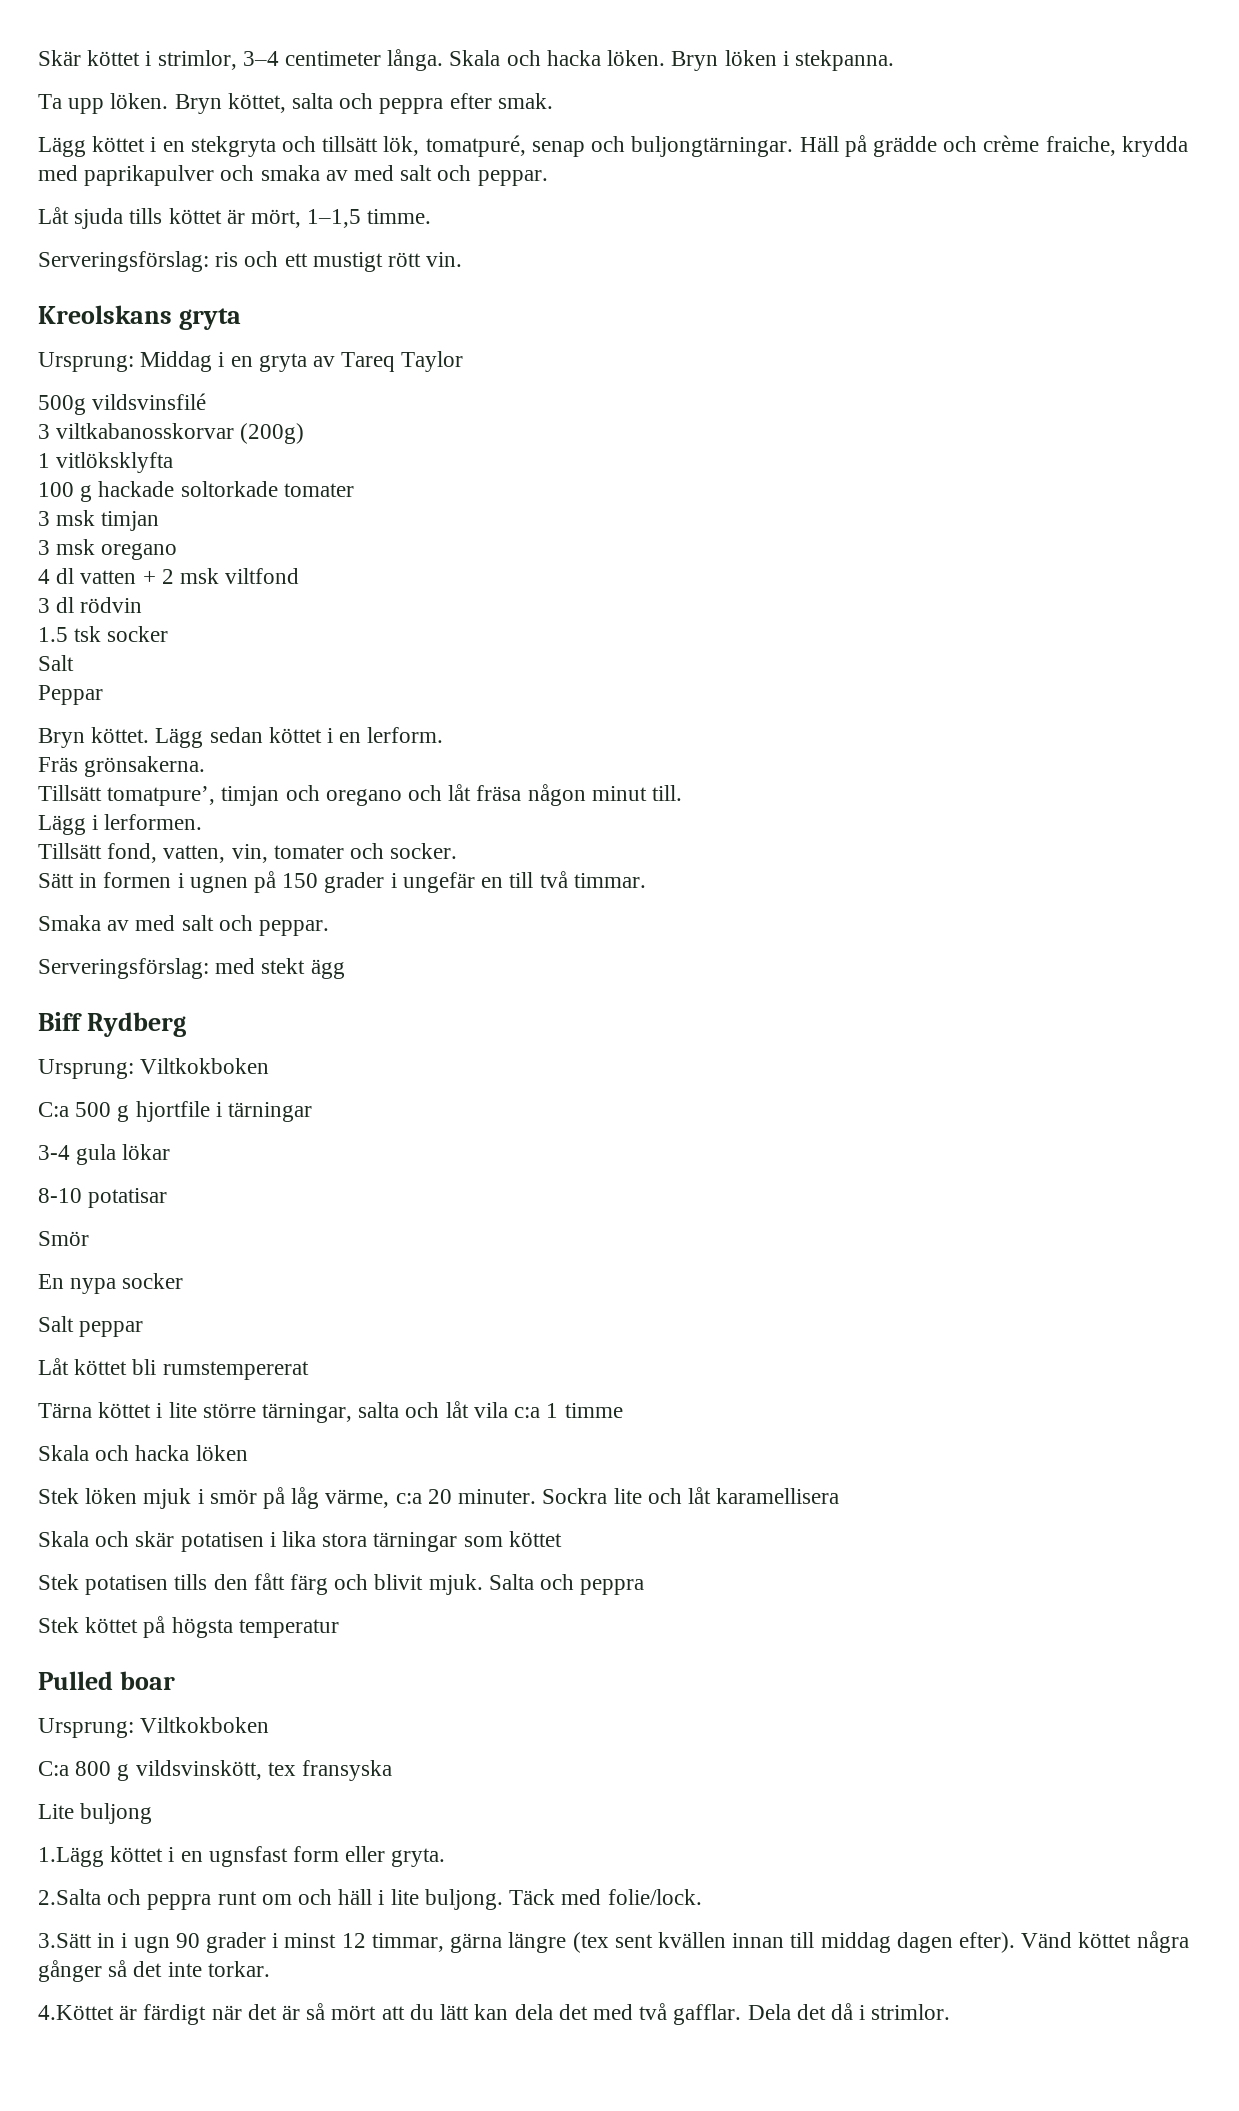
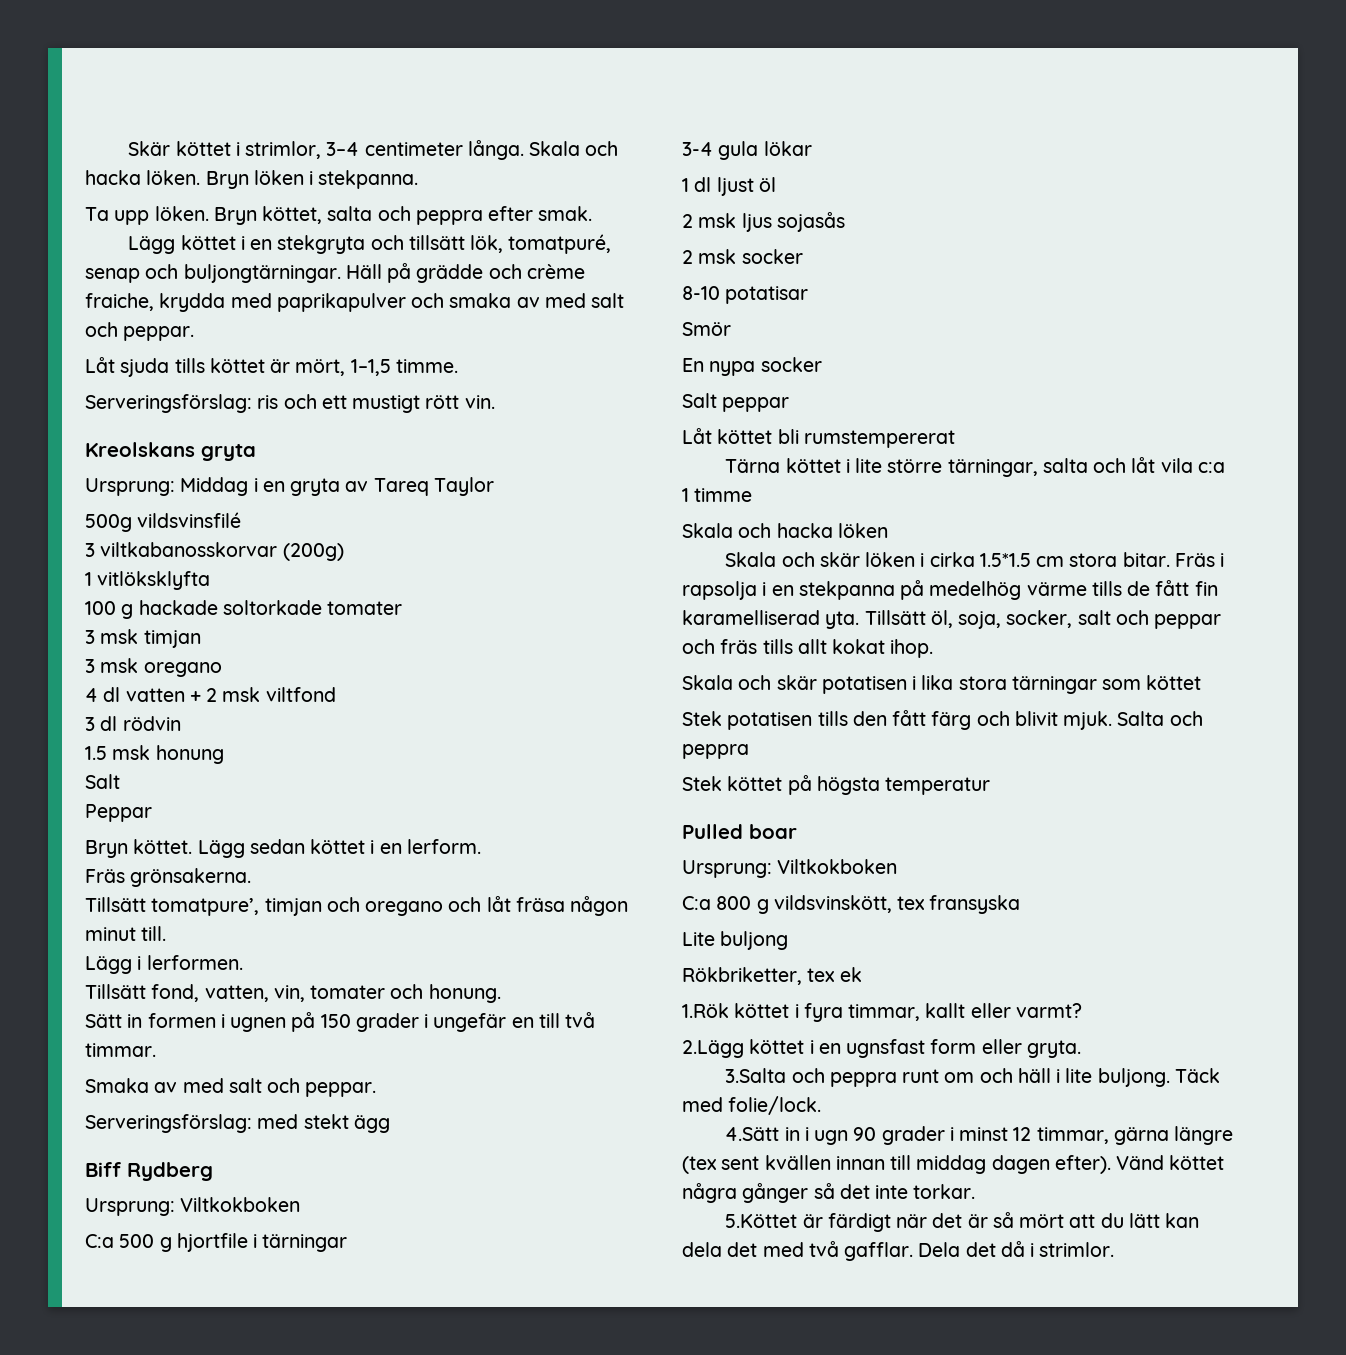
[74,626,169,642] tsk socker -> [112,745,224,764] msk honung
[390,843,458,859] socker. -> [428,984,501,1003] honung.
(171, 1152) none -> [682,177,776,196] [682,212,845,232] [682,249,803,264] // 1 dl ljust öl // 2 msk ljus sojasås // 2 msk socker
[38,1487,840,1509] Stek löken mjuk i smör på låg värme, c:a 20 minuter. Sockra lite och låt karamellisera -> [725,552,1225,567] [682,580,1218,600] [682,610,1222,629] [682,639,934,658] Skala och skär löken i cirka 1.5*1.5 cm stora bitar. Fräs i rapsolja i en stekpanna på medelhög värme tills de fått fin karamelliserad yta. Tillsätt öl, soja, socker, salt och peppar och fräs tills allt kokat ihop.
[38,1847,104,1867] 1.Lägg -> [682,967,862,985] [682,1003,1082,1022] [682,1040,744,1058] Rökbriketter, tex ek // 1.Rök köttet i fyra timmar, kallt eller varmt? // 2.Lägg
[38,1889,101,1905] 2.Salta -> [725,1068,787,1083] 3.Salta
[38,1933,92,1948] 3.Sätt -> [725,1127,780,1141] 4.Sätt
[38,2005,114,2020] 4.Köttet -> [725,1214,798,1228] 5.Köttet

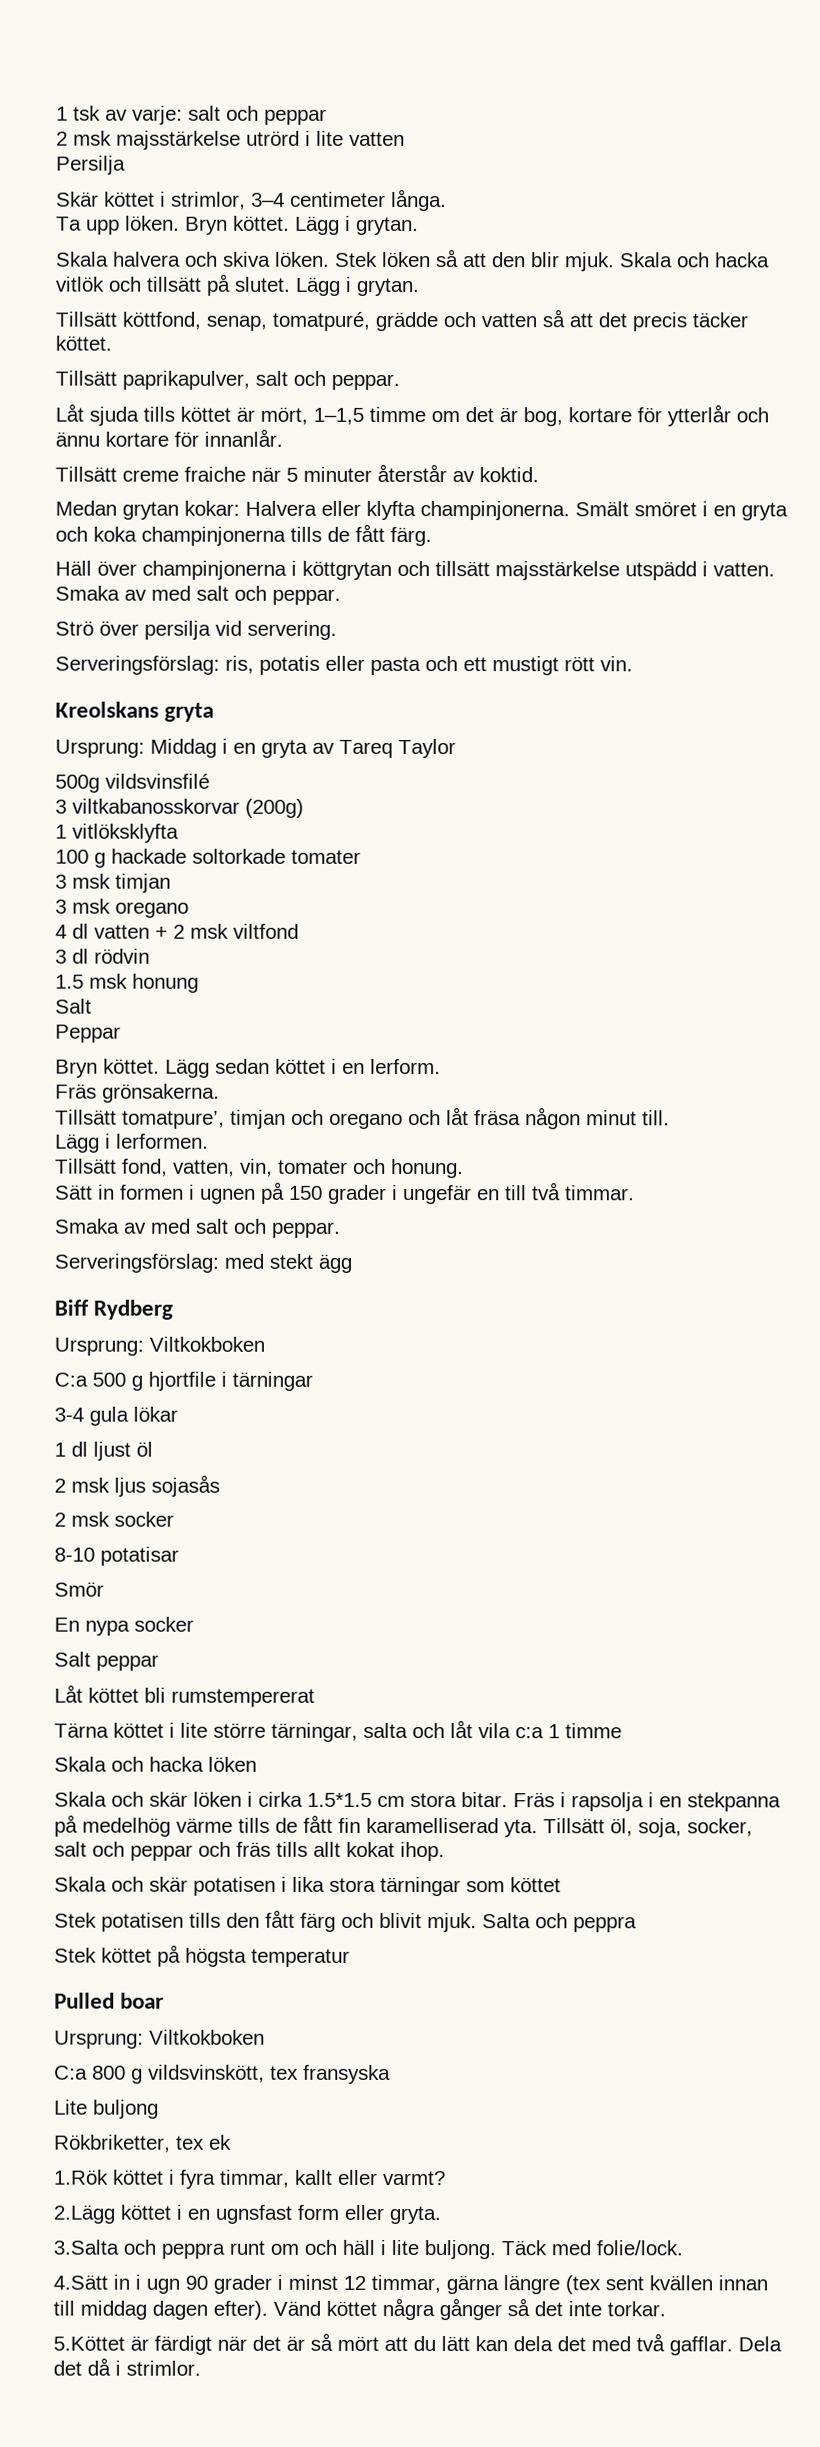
(128, 148) none -> [56,105,327,125] [56,130,405,150] [56,155,126,175] 1 tsk av varje: salt och peppar // 2 msk majsstärkelse utrörd i lite vatten // Persilja //
[529,141,619,156] [85,170,419,189] [85,206,593,225] [128,234,612,254] [85,263,585,283] [85,293,586,312] Skala och hacka löken. Bryn löken i stekpanna. // Ta upp löken. Bryn köttet, salta och peppra efter smak. // Lägg köttet i en stekgryta och tillsätt lök, tomatpuré, senap och buljongtärningar. Häll på grädde och crème fraiche, krydda med paprikapulver och smaka av med -> [56,215,419,236] [56,249,770,272] [55,273,419,297] [55,309,748,332] [55,335,112,351] [55,370,250,390] // Ta upp löken. Bryn köttet. Lägg i grytan. // Skala halvera och skiva löken. Stek löken så att den blir mjuk. Skala och hacka vitlök och tillsätt på slutet. Lägg i grytan. // Tillsätt köttfond, senap, tomatpuré, grädde och vatten så att det precis täcker köttet. // Tillsätt paprikapulver,
[395,359,458,373] [85,394,279,413] timme. // Serveringsförslag: ris -> [369,404,769,427] [55,428,283,447] [55,463,539,483] [55,500,788,521] [55,523,432,547] [55,560,775,581] [55,585,341,605] [55,620,337,640] [55,655,421,676] timme om det är bog, kortare för ytterlår och ännu kortare för innanlår. // Tillsätt creme fraiche när 5 minuter återstår av koktid. // Medan grytan kokar: Halvera eller klyfta champinjonerna. Smält smöret i en gryta och koka champinjonerna tills de fått färg. // Häll över champinjonerna i köttgrytan och tillsätt majsstärkelse utspädd i vatten. Smaka av med salt och peppar. // Strö över persilja vid servering. // Serveringsförslag: ris, potatis eller pasta

